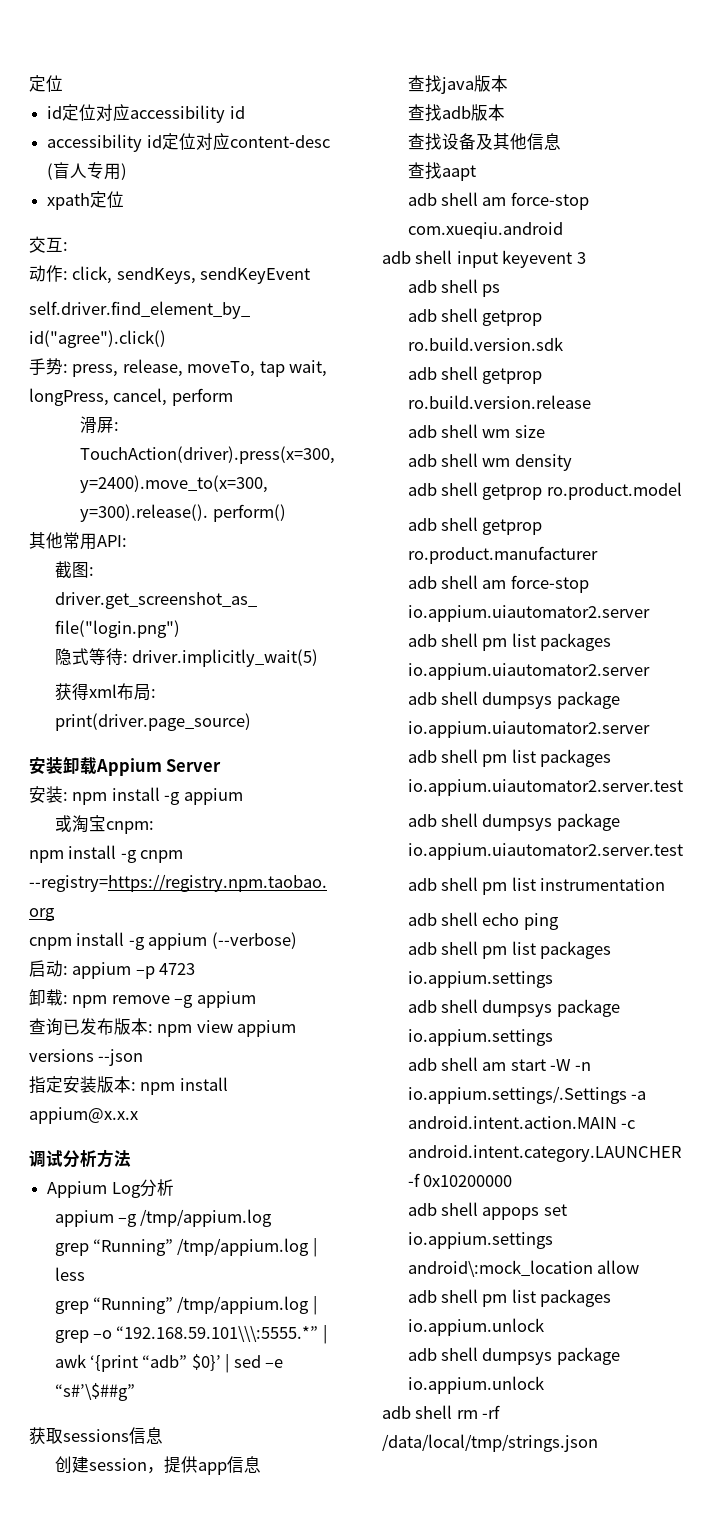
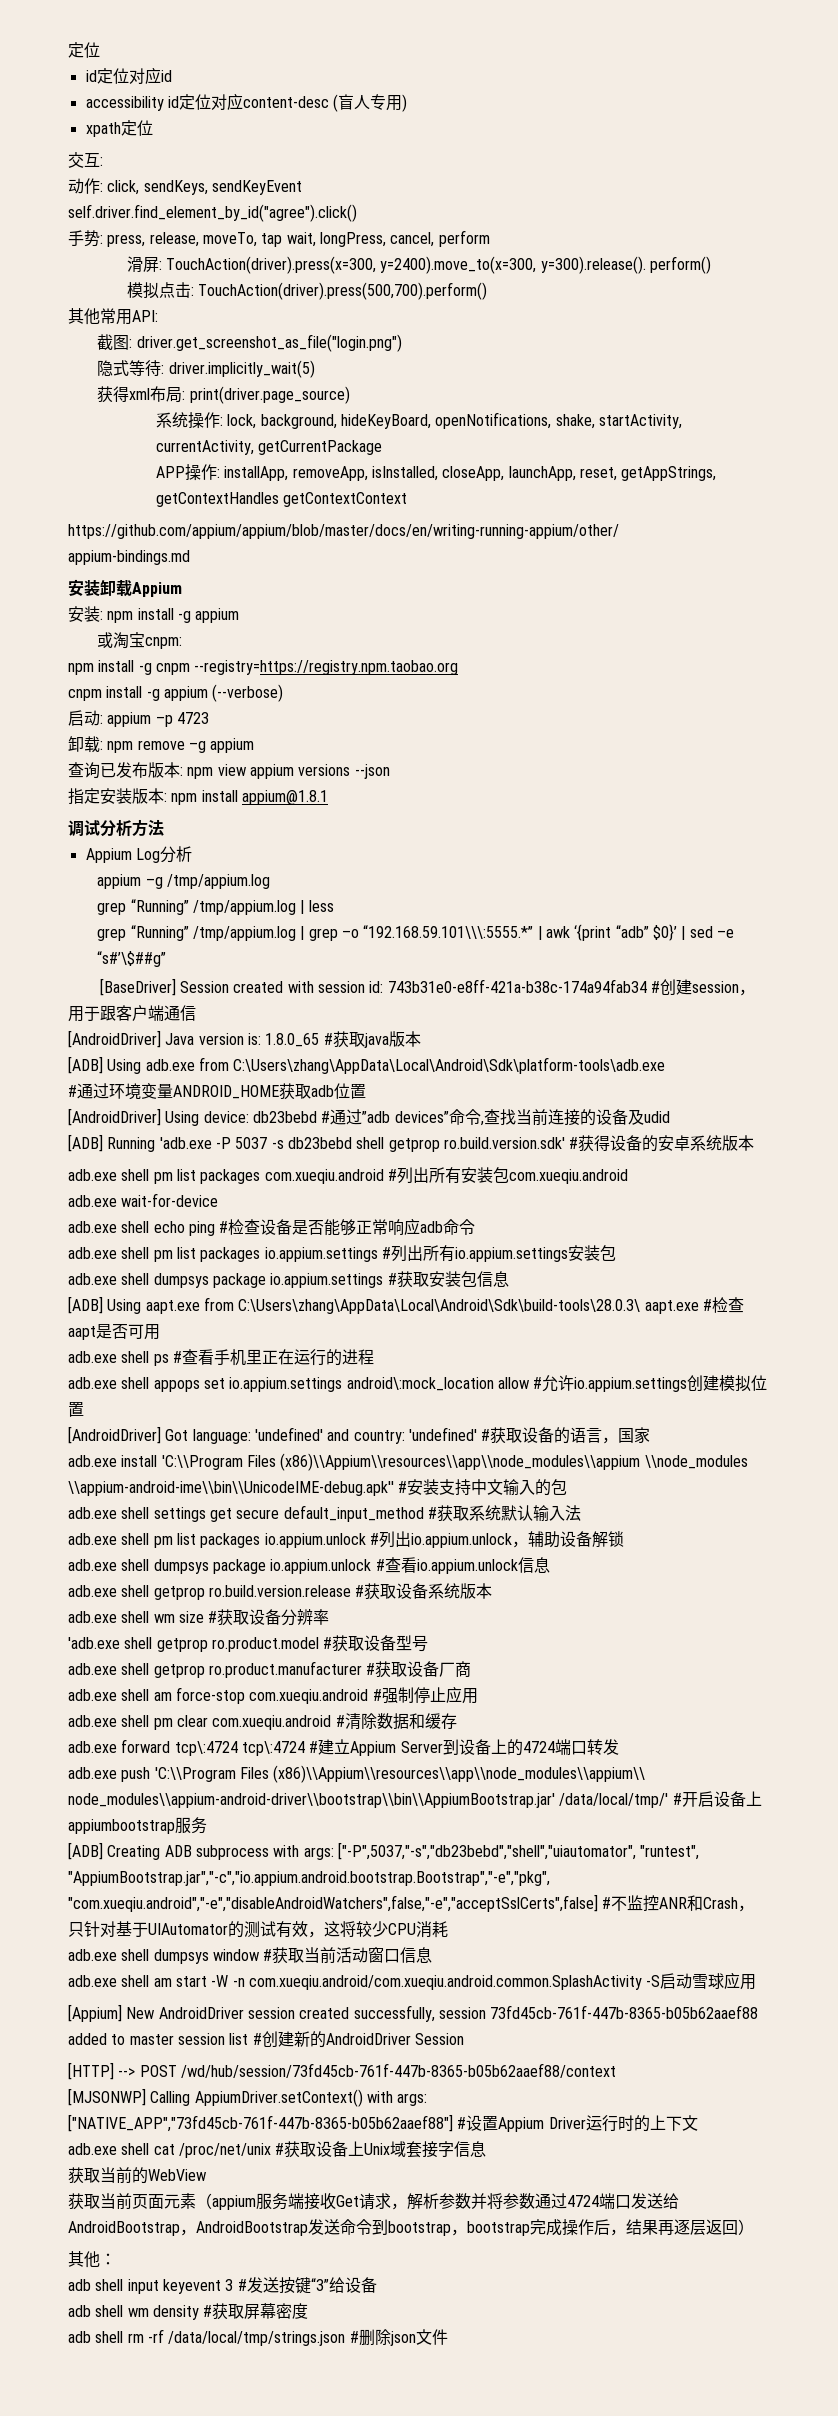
[130,105,226,123] accessibility -> (161, 75) none
(286, 513) none -> [126,282,488,300] // 模拟点击: TouchAction(driver).press(500,700).perform()
(251, 722) none -> [156,412,682,429] [156,440,383,455] [156,464,717,481] [156,492,408,507] [68,524,619,539] [68,550,190,565] // 系统操作: lock, background, hideKeyBoard, openNotifications, shake, startActivity, currentActivity, getCurrentPackage // APP操作: installApp, removeApp, isInstalled, closeApp, launchApp, reset, getAppStrings, getContextHandles getContextContext // https://github.com/appium/appium/blob/master/docs/en/writing-running-appium/other/ // appium-bindings.md
[166,759,222,772] Server -> (182, 589) none
[29,1107,138,1124] appium@x.x.x -> [241,790,328,805] appium@1.8.1
[29,1427,163,1445] [54,1456,261,1475] [407,75,508,94] [407,104,505,121] [407,133,561,150] [407,162,476,181] [407,192,589,210] [407,222,563,239] 获取sessions信息 // 创建session，提供app信息 // 查找java版本 // 查找adb版本 // 查找设备及其他信息 // 查找aapt // adb shell am force-stop com.xueqiu.android -> [99,978,755,996] [68,1005,196,1022] [68,1030,421,1048] [68,1056,666,1074] [68,1083,366,1100] [68,1108,670,1126] [68,1134,755,1152] [68,1167,628,1184] [68,1193,219,1207] [68,1218,476,1236] [68,1245,616,1262] [68,1271,509,1288] [68,1296,744,1314] [68,1324,160,1340] [68,1349,374,1366] [68,1375,768,1392] [68,1402,84,1417] [68,1426,651,1444] [68,1453,748,1471] [68,1479,568,1496] [68,1505,581,1522] [68,1531,624,1548] [68,1557,550,1574] [68,1583,493,1600] [68,1609,330,1626] [68,1635,429,1652] [68,1661,472,1678] [68,1686,478,1704] [68,1713,457,1730] [68,1739,619,1756] [68,1765,646,1783] [68,1791,762,1808] [68,1817,207,1834] [68,1842,700,1860] [68,1871,550,1886] [68,1894,755,1912] [68,1921,448,1938] [68,1947,433,1964] [68,1972,757,1990] [68,2004,759,2022] [68,2031,464,2048] [68,2062,616,2080] [68,2088,428,2107] [68,2114,698,2132] [68,2141,487,2158] [68,2167,206,2184] [68,2193,679,2210] [68,2219,754,2236] [68,2251,116,2268] [BaseDriver] Session created with session id: 743b31e0-e8ff-421a-b38c-174a94fab34 #创建session，用于跟客户端通信 // [AndroidDriver] Java version is: 1.8.0_65 #获取java版本 // [ADB] Using adb.exe from C:\Users\zhang\AppData\Local\Android\Sdk\platform-tools\adb.exe // #通过环境变量ANDROID_HOME获取adb位置 // [AndroidDriver] Using device: db23bebd #通过”adb devices”命令,查找当前连接的设备及udid // [ADB] Running 'adb.exe -P 5037 -s db23bebd shell getprop ro.build.version.sdk' #获得设备的安卓系统版本 // adb.exe shell pm list packages com.xueqiu.android #列出所有安装包com.xueqiu.android // adb.exe wait-for-device // adb.exe shell echo ping #检查设备是否能够正常响应adb命令 // adb.exe shell pm list packages io.appium.settings #列出所有io.appium.settings安装包 // adb.exe shell dumpsys package io.appium.settings #获取安装包信息 // [ADB] Using aapt.exe from C:\Users\zhang\AppData\Local\Android\Sdk\build-tools\28.0.3\ aapt.exe #检查aapt是否可用 // adb.exe shell ps #查看手机里正在运行的进程 // adb.exe shell appops set io.appium.settings android\:mock_location allow #允许io.appium.settings创建模拟位置 // [AndroidDriver] Got language: 'undefined' and country: 'undefined' #获取设备的语言，国家 // adb.exe install 'C:\\Program Files (x86)\\Appium\\resources\\app\\node_modules\\appium \\node_modules \\appium-android-ime\\bin\\UnicodeIME-debug.apk'' #安装支持中文输入的包 // adb.exe shell settings get secure default_input_method #获取系统默认输入法 // adb.exe shell pm list packages io.appium.unlock #列出io.appium.unlock，辅助设备解锁 // adb.exe shell dumpsys package io.appium.unlock #查看io.appium.unlock信息 // adb.exe shell getprop ro.build.version.release #获取设备系统版本 // adb.exe shell wm size #获取设备分辨率 // 'adb.exe shell getprop ro.product.model #获取设备型号 // adb.exe shell getprop ro.product.manufacturer #获取设备厂商 // adb.exe shell am force-stop com.xueqiu.android #强制停止应用 // adb.exe shell pm clear com.xueqiu.android #清除数据和缓存 // adb.exe forward tcp\:4724 tcp\:4724 #建立Appium Server到设备上的4724端口转发 // adb.exe push 'C:\\Program Files (x86)\\Appium\\resources\\app\\node_modules\\appium\\ node_modules\\appium-android-driver\\bootstrap\\bin\\AppiumBootstrap.jar' /data/local/tmp/' #开启设备上appiumbootstrap服务 // [ADB] Creating ADB subprocess with args: ["-P",5037,"-s","db23bebd","shell","uiautomator", "runtest", "AppiumBootstrap.jar","-c","io.appium.android.bootstrap.Bootstrap","-e","pkg", "com.xueqiu.android","-e","disableAndroidWatchers",false,"-e","acceptSslCerts",false] #不监控ANR和Crash，只针对基于UIAutomator的测试有效，这将较少CPU消耗 // adb.exe shell dumpsys window #获取当前活动窗口信息 // adb.exe shell am start -W -n com.xueqiu.android/com.xueqiu.android.common.SplashActivity -S启动雪球应用 // [Appium] New AndroidDriver session created successfully, session 73fd45cb-761f-447b-8365-b05b62aaef88 added to master session list #创建新的AndroidDriver Session // [HTTP] --> POST /wd/hub/session/73fd45cb-761f-447b-8365-b05b62aaef88/context // [MJSONWP] Calling AppiumDriver.setContext() with args: ["NATIVE_APP","73fd45cb-761f-447b-8365-b05b62aaef88"] #设置Appium Driver运行时的上下文 // adb.exe shell cat /proc/net/unix #获取设备上Unix域套接字信息 // 获取当前的WebView // 获取当前页面元素（appium服务端接收Get请求，解析参数并将参数通过4724端口发送给AndroidBootstrap，AndroidBootstrap发送命令到bootstrap，bootstrap完成操作后，结果再逐层返回） // 其他：
[407,279,501,297] [407,308,543,326] [407,337,563,351] [407,366,543,384] [407,395,591,409] [407,424,545,438] [407,453,572,471] [407,482,682,500] [407,517,543,535] [407,546,598,564] [407,575,589,593] [407,605,650,622] [407,633,612,651] [407,663,650,680] [407,691,620,709] [407,721,650,738] [407,749,612,767] [407,779,683,796] [407,813,620,831] [407,843,683,860] [407,877,666,895] [407,912,559,930] [407,941,612,959] [407,971,553,988] [407,999,620,1017] [407,1029,553,1046] [407,1057,591,1071] [407,1086,646,1104] [407,1116,635,1129] [407,1145,681,1162] [407,1173,512,1187] [407,1202,567,1220] [407,1232,553,1249] [407,1260,639,1277] [407,1289,612,1307] [407,1318,544,1336] [407,1347,620,1365] [407,1376,544,1394] // adb shell ps // adb shell getprop ro.build.version.sdk // adb shell getprop ro.build.version.release // adb shell wm size // adb shell wm density // adb shell getprop ro.product.model // adb shell getprop ro.product.manufacturer // adb shell am force-stop io.appium.uiautomator2.server // adb shell pm list packages io.appium.uiautomator2.server // adb shell dumpsys package io.appium.uiautomator2.server // adb shell pm list packages io.appium.uiautomator2.server.test // adb shell dumpsys package io.appium.uiautomator2.server.test // adb shell pm list instrumentation // adb shell echo ping // adb shell pm list packages io.appium.settings // adb shell dumpsys package io.appium.settings // adb shell am start -W -n io.appium.settings/.Settings -a android.intent.action.MAIN -c android.intent.category.LAUNCHER -f 0x10200000 // adb shell appops set io.appium.settings android\:mock_location allow // adb shell pm list packages io.appium.unlock // adb shell dumpsys package io.appium.unlock -> [237,2277,377,2294] [68,2303,309,2320] #发送按键“3”给设备 // adb shell wm density #获取屏幕密度
(598, 1443) none -> [349,2329,448,2346] #删除json文件

